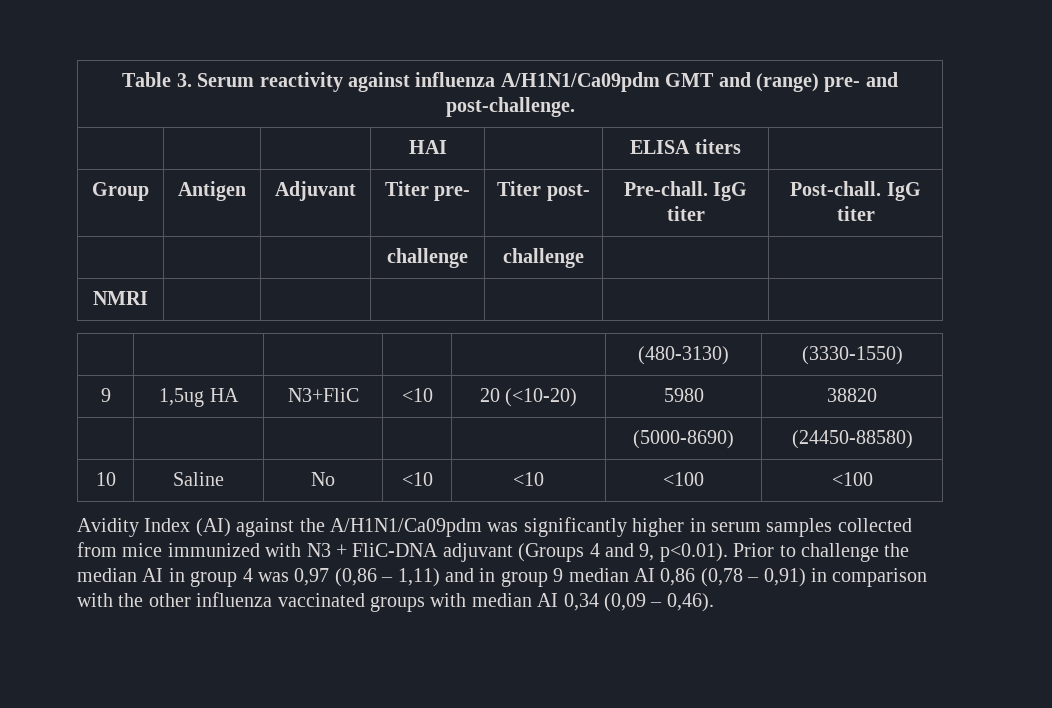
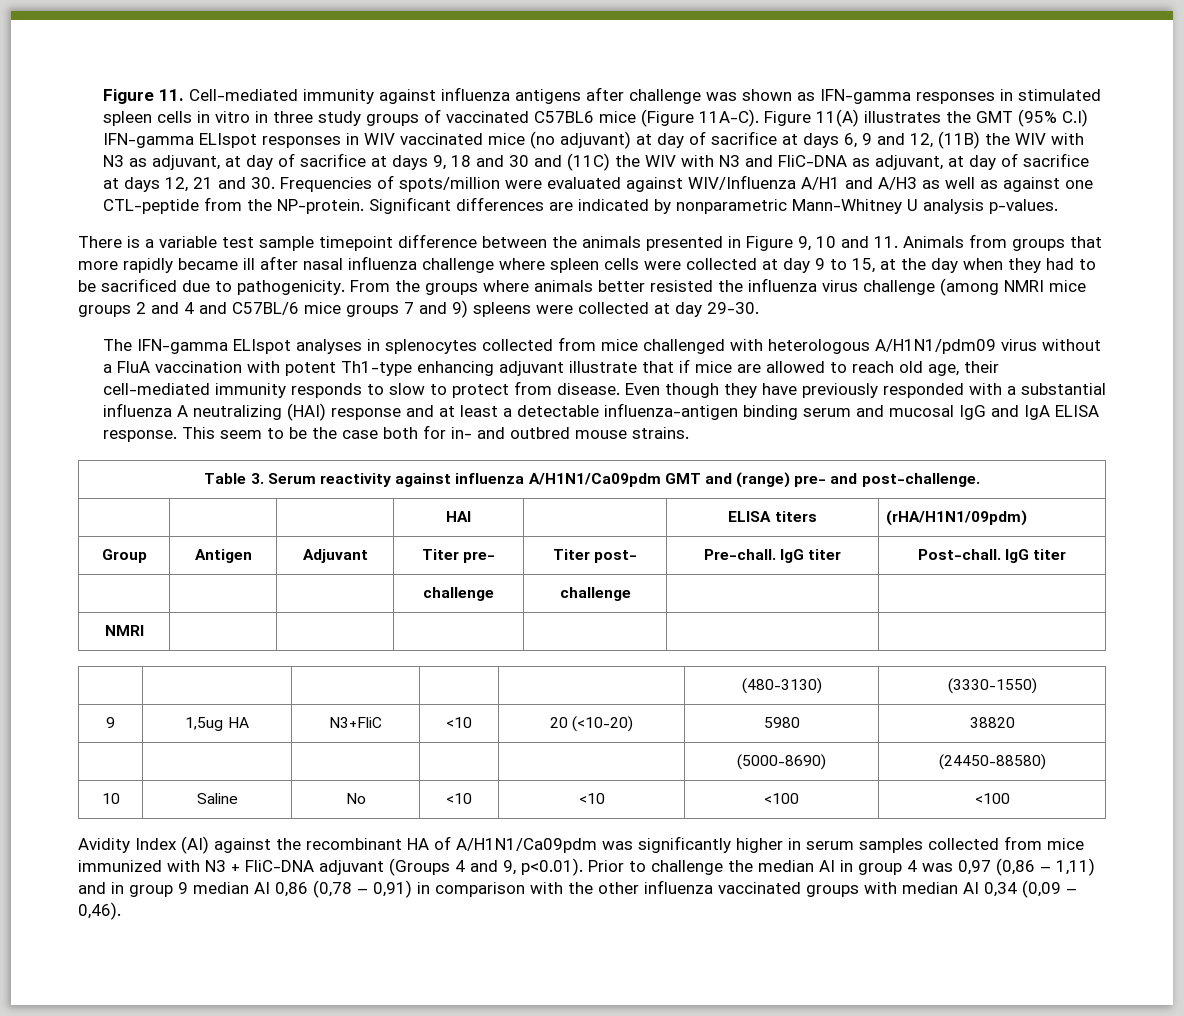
(122, 79) none -> [102,87,1101,104] [102,109,1088,127] [102,131,1084,149] [102,153,1089,171] [102,175,1093,192] [102,197,1058,214] [78,234,1102,251] [78,256,1096,273] [78,278,1086,296] [78,300,759,318] [102,337,1101,354] [102,359,999,376] [102,381,1106,398] [102,403,1099,421] [102,425,689,442] Figure 11. Cell-mediated immunity against influenza antigens after challenge was shown as IFN-gamma responses in stimulated spleen cells in vitro in three study groups of vaccinated C57BL6 mice (Figure 11A-C). Figure 11(A) illustrates the GMT (95% C.I) IFN-gamma ELIspot responses in WIV vaccinated mice (no adjuvant) at day of sacrifice at days 6, 9 and 12, (11B) the WIV with N3 as adjuvant, at day of sacrifice at days 9, 18 and 30 and (11C) the WIV with N3 and FliC-DNA as adjuvant, at day of sacrifice at days 12, 21 and 30. Frequencies of spots/million were evaluated against WIV/Influenza A/H1 and A/H3 as well as against one CTL-peptide from the NP-protein. Significant differences are indicated by nonparametric Mann-Whitney U analysis p-values. // There is a variable test sample timepoint difference between the animals presented in Figure 9, 10 and 11. Animals from groups that more rapidly became ill after nasal influenza challenge where spleen cells were collected at day 9 to 15, at the day when they had to be sacrificed due to pathogenicity. From the groups where animals better resisted the influenza virus challenge (among NMRI mice groups 2 and 4 and C57BL/6 mice groups 7 and 9) spleens were collected at day 29-30. // The IFN-gamma ELIspot analyses in splenocytes collected from mice challenged with heterologous A/H1N1/pdm09 virus without a FluA vaccination with potent Th1-type enhancing adjuvant illustrate that if mice are allowed to reach old age, their cell-mediated immunity responds to slow to protect from disease. Even though they have previously responded with a substantial influenza A neutralizing (HAI) response and at least a detectable influenza-antigen binding serum and mucosal IgG and IgA ELISA response. This seem to be the case both for in- and outbred mouse strains. //
(741, 146) none -> [886,510,1028,526] (rHA/H1N1/09pdm)
(325, 525) none -> [306,836,451,850] recombinant HA of

